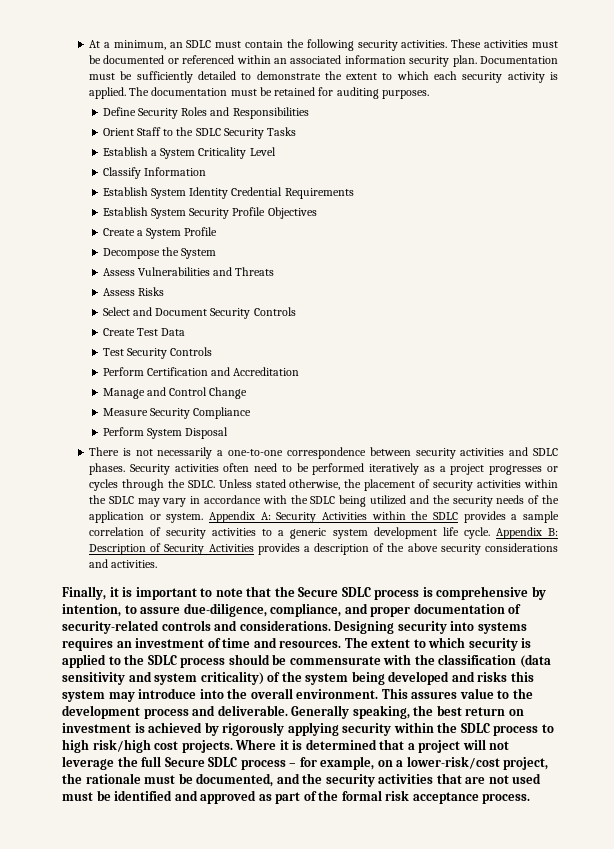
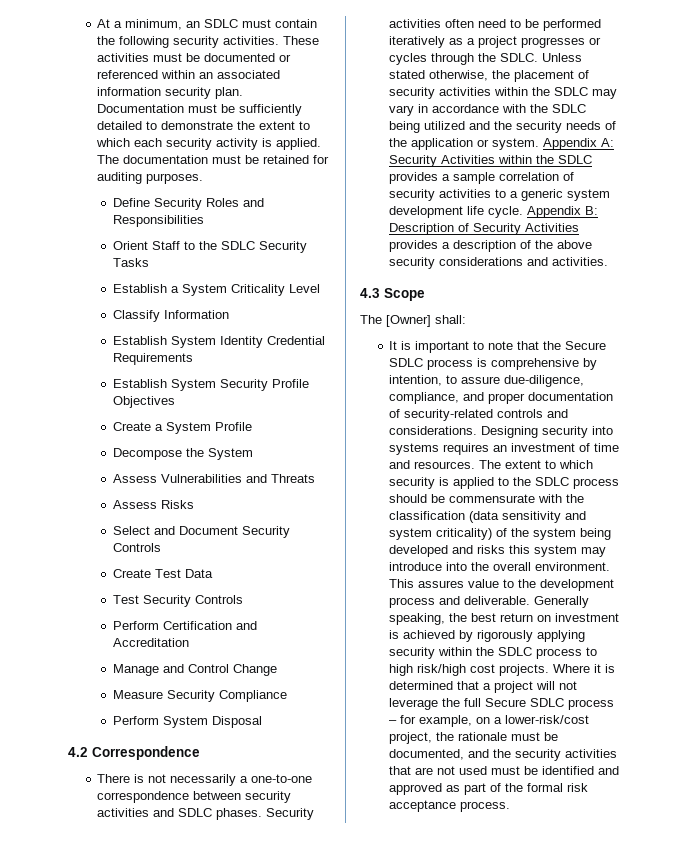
(229, 433) none -> [68,746,200,760] // 4.2 Correspondence
[62,586,119,600] Finally, it -> [360,288,425,301] [360,315,466,327] [389,341,398,350] 4.3 Scope // The [Owner] shall: // It

